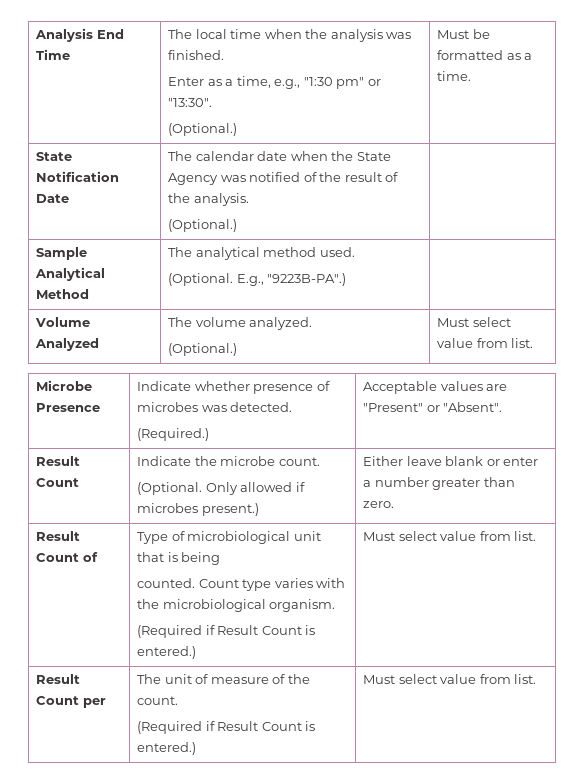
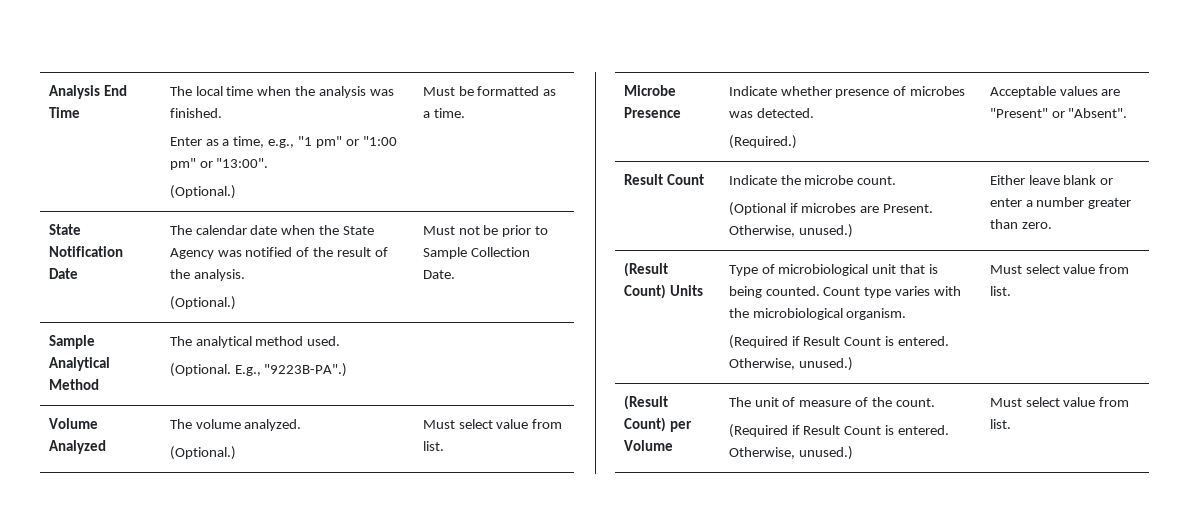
[303,77,381,89] [168,98,213,107] "1:30 pm" or "13:30". -> [298,136,397,148] [169,158,269,170] "1 pm" or "1:00 pm" or "13:00".
(238, 225) none -> [422,225,549,237] [422,247,530,259] [422,270,455,279] Must not be prior to Sample Collection Date.
[137,482,305,495] [137,503,259,516] (Optional. Only allowed if microbes present.) -> [728,202,934,216] [728,224,853,238] (Optional if microbes are Present. Otherwise, unused.)
[36,531,81,541] [36,552,98,562] Result Count of -> [623,262,668,277] [623,284,703,299] (Result Count) Units
(221, 558) // -> (762, 292) none
[137,646,197,659] [363,531,537,541] [36,674,81,684] [36,696,80,705] entered.) | Must select value from list. // Result Count -> [898,336,950,346] [728,357,853,371] [989,264,1130,274] [989,286,1011,296] [623,395,668,410] [623,417,666,432] entered. Otherwise, unused.) | Must select value from list. // (Result Count)
(106, 703) none -> [623,440,673,451] Volume
[137,742,197,755] entered.) -> [898,425,950,435] [728,446,853,460] entered. Otherwise, unused.)

